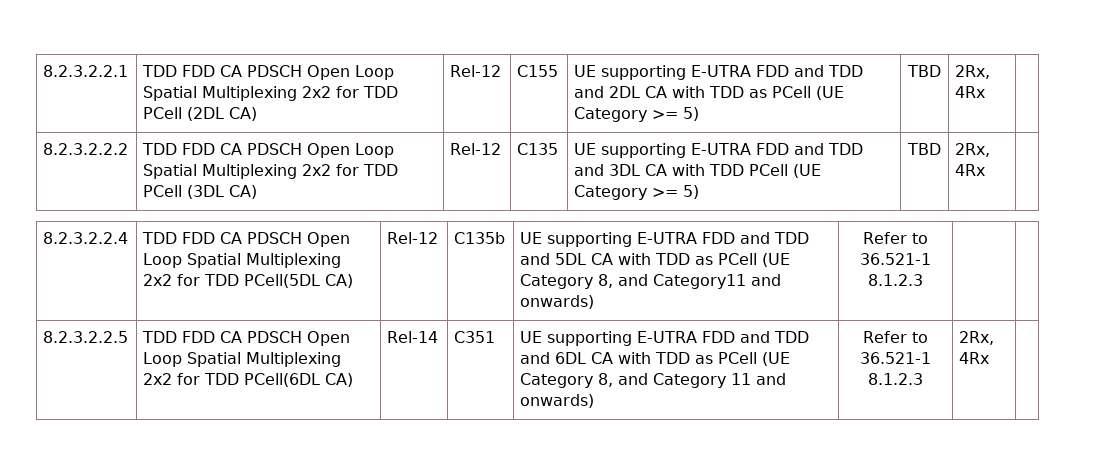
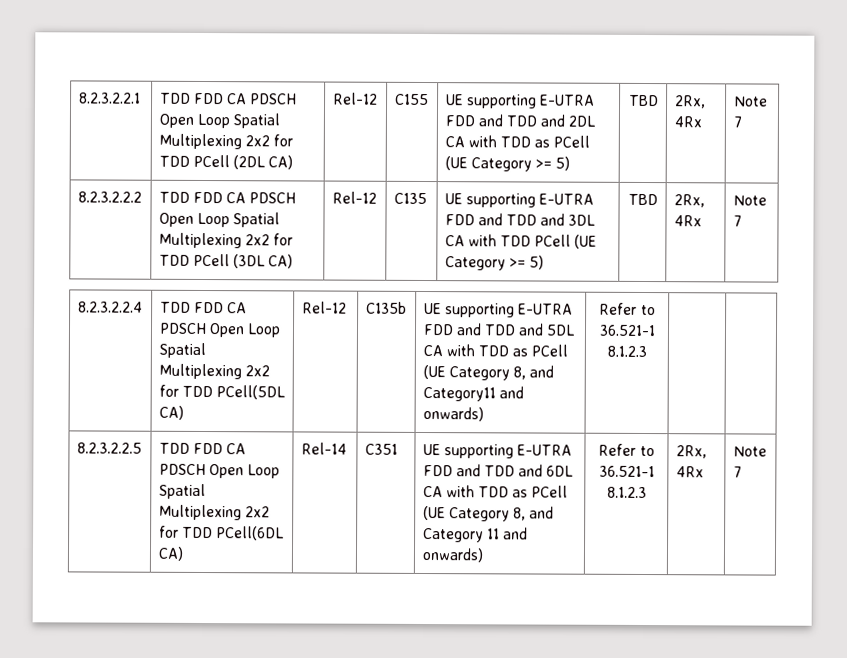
(986, 92) none -> [733,96,768,107] [732,116,742,128] Note 7
(986, 170) none -> [732,195,767,206] [732,215,742,227] Note 7
(990, 358) none -> [732,446,767,457] [732,466,742,478] Note 7

